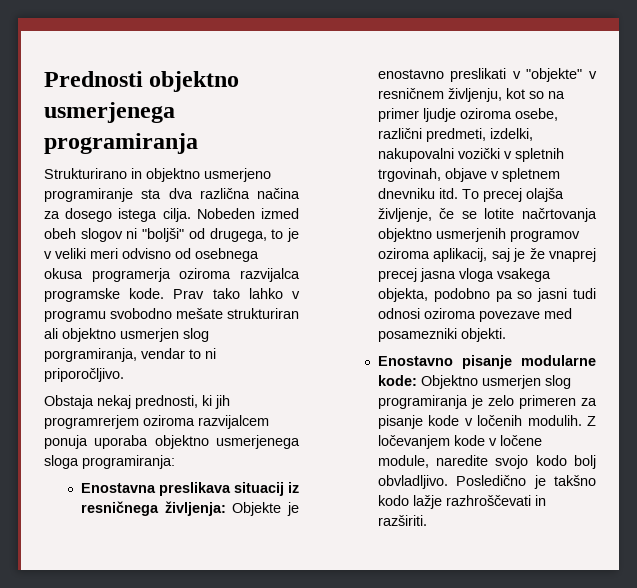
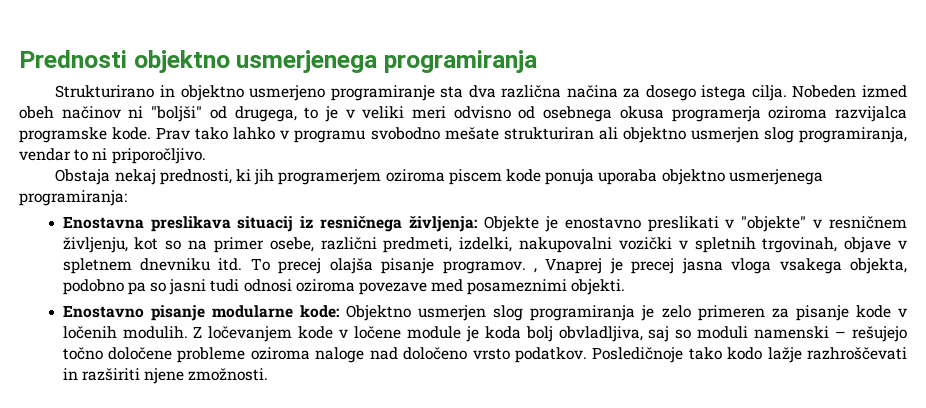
[80,228,123,242] slogov -> [61,106,121,119] načinov
[44,348,137,362] porgramiranja, -> [798,127,907,143] programiranja,
[44,415,269,429] programrerjem oziroma razvijalcem -> [278,169,541,185] programerjem oziroma piscem kode
[44,455,79,469] sloga -> (823, 177) none
[422,108,512,122] ljudje oziroma -> (264, 245) none
[377,208,597,222] [377,228,580,242] [377,248,596,262] življenje, če se lotite načrtovanja objektno usmerjenih programov oziroma aplikacij, saj je že vnaprej -> [381,258,623,274] pisanje programov. , Vnaprej je
[377,328,457,342] posamezniki -> [467,279,568,295] posameznimi
[377,455,596,469] [377,475,596,489] module, naredite svojo kodo bolj obvladljivo. Posledično je takšno -> [406,326,908,342] [62,347,722,363] module je koda bolj obvladljiva, saj so moduli namenski – rešujejo točno določene probleme oziroma naloge nad določeno vrsto podatkov. Posledičnoje tako
[377,515,427,526] razširiti. -> [81,368,269,384] razširiti njene zmožnosti.

